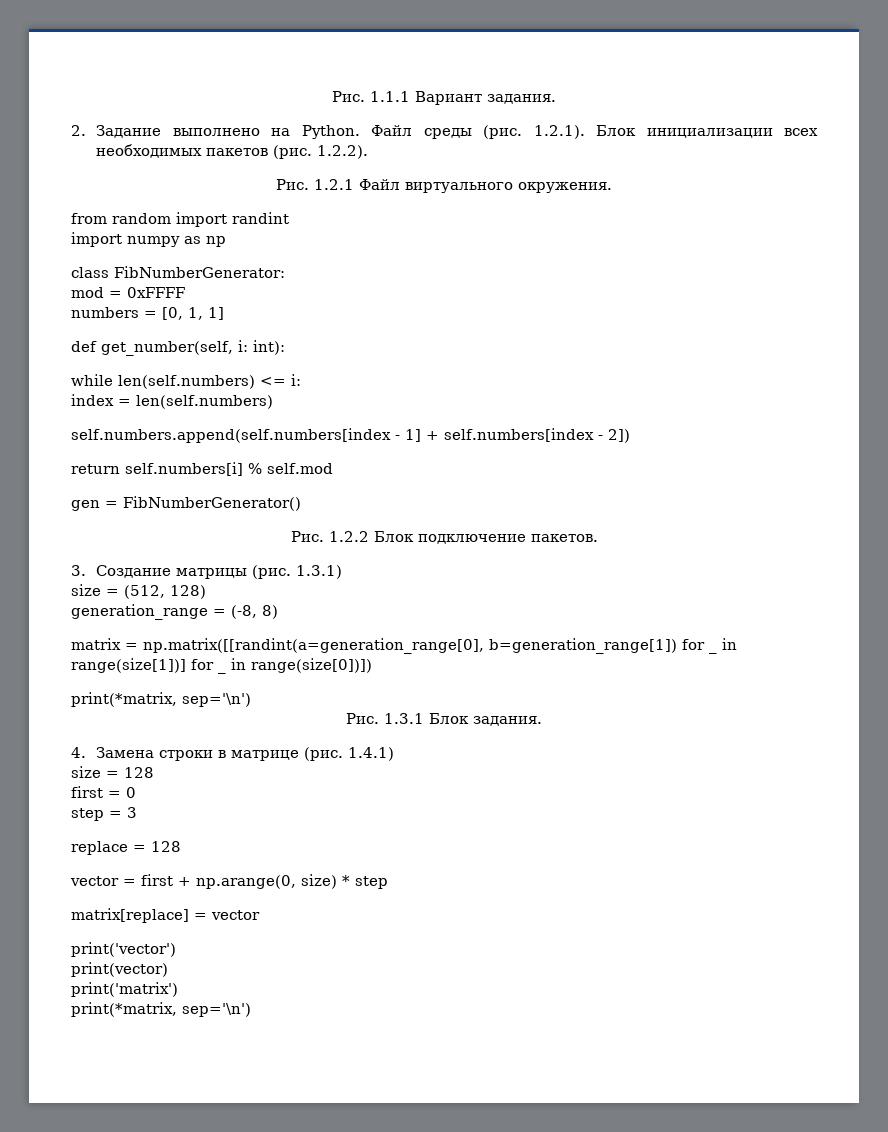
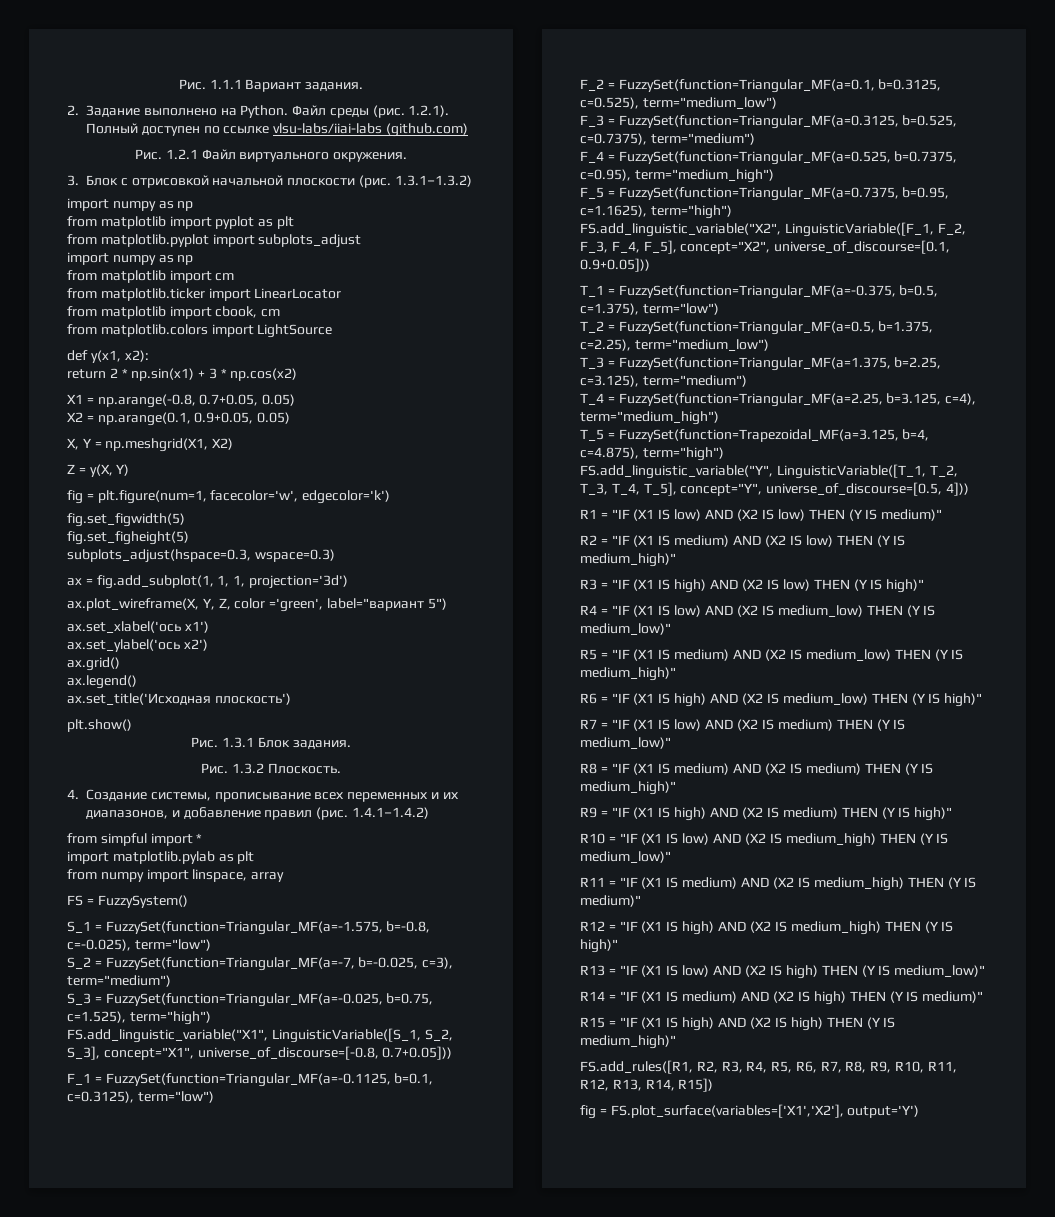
[596,125,818,138] [96,144,369,159] Блок инициализации всех необходимых пакетов (рис. 1.2.2). -> [86,123,468,137] Полный доступен по ссылке vlsu-labs/iiai-labs (github.com)
[71,212,289,227] [71,232,226,247] [71,266,285,278] [71,287,185,298] [71,307,224,320] [71,340,285,356] [71,374,301,389] [71,394,273,409] [71,428,630,443] [71,462,333,476] [71,496,301,511] [290,531,598,544] [71,565,343,579] [71,584,206,599] [71,604,278,620] [71,638,705,654] [709,650,717,654] [722,638,737,650] [71,658,214,673] [218,670,226,674] [231,658,372,673] [71,692,251,707] [346,713,542,726] [71,747,395,761] [71,766,154,778] [71,786,136,798] [71,807,137,821] [71,841,181,855] [70,874,388,889] [71,908,260,923] [71,942,176,957] [71,962,168,977] [71,982,178,997] [71,1002,251,1017] from random import randint // import numpy as np // class FibNumberGenerator: // mod = 0xFFFF // numbers = [0, 1, 1] // def get_number(self, i: int): // while len(self.numbers) <= i: // index = len(self.numbers) // self.numbers.append(self.numbers[index - 1] + self.numbers[index - 2]) // return self.numbers[i] % self.mod // gen = FibNumberGenerator() // Рис. 1.2.2 Блок подключение пакетов. // 3. Создание матрицы (рис. 1.3.1) // size = (512, 128) // generation_range = (-8, 8) // matrix = np.matrix([[randint(a=generation_range[0], b=generation_range[1]) for _ in range(size[1])] for _ in range(size[0])]) // print(*matrix, sep='\n') // Рис. 1.3.1 Блок задания. // 4. Замена строки в матрице (рис. 1.4.1) // size = 128 // first = 0 // step = 3 // replace = 128 // vector = first + np.arange(0, size) * step // matrix[replace] = vector // print('vector') // print(vector) // print('matrix') // print(*matrix, sep='\n') -> [67,175,472,188] [67,198,194,211] [67,216,294,229] [67,234,362,248] [67,252,194,265] [67,270,235,283] [67,288,342,301] [67,306,281,319] [67,324,333,338] [67,350,149,363] [67,368,298,381] [67,394,296,408] [67,412,291,426] [67,438,234,452] [67,464,130,477] [67,490,391,504] [67,513,185,527] [67,531,189,545] [67,549,335,563] [67,575,348,589] [67,598,447,612] [67,621,209,633] [67,639,208,652] [67,657,120,671] [67,675,137,689] [67,693,291,705] [67,719,132,732] [191,737,351,749] [201,763,341,774] [67,789,459,802] [86,807,429,820] [67,833,203,846] [67,851,255,864] [67,869,285,882] [67,895,188,908] [67,921,431,935] [67,939,211,951] [67,957,454,971] [67,975,171,987] [67,993,434,1007] [67,1011,211,1025] [67,1028,453,1043] [67,1046,453,1060] [67,1073,434,1087] [67,1091,214,1103] [580,79,942,93] [580,97,777,109] [580,115,958,129] [580,133,755,145] [580,151,958,165] [580,169,774,183] [580,187,950,201] [580,205,732,219] [580,222,966,237] [580,240,951,254] [580,258,650,272] [580,285,939,299] [580,303,719,315] [580,321,934,335] [580,339,769,351] [580,357,942,371] [580,375,747,387] [580,393,977,407] [580,411,719,425] [580,429,930,442] [580,447,724,461] [580,464,958,479] [580,482,969,496] [580,509,943,521] [580,535,906,547] [580,553,676,567] [580,579,925,593] [580,605,936,617] [580,623,671,635] [580,649,964,661] [580,667,676,681] [580,693,983,707] [580,719,906,731] [580,737,671,749] [580,763,934,775] [580,781,676,795] [580,807,953,821] [580,833,949,847] [580,851,671,863] [580,877,977,891] [580,895,641,907] [580,921,954,935] [580,939,618,953] [580,965,986,979] [580,991,984,1005] [580,1017,896,1031] [580,1035,676,1049] [580,1060,957,1074] [580,1078,714,1092] [580,1104,920,1119] 3. Блок с отрисовкой начальной плоскости (рис. 1.3.1–1.3.2) // import numpy as np // from matplotlib import pyplot as plt // from matplotlib.pyplot import subplots_adjust // import numpy as np // from matplotlib import cm // from matplotlib.ticker import LinearLocator // from matplotlib import cbook, cm // from matplotlib.colors import LightSource // def y(x1, x2): // return 2 * np.sin(x1) + 3 * np.cos(x2) // X1 = np.arange(-0.8, 0.7+0.05, 0.05) // X2 = np.arange(0.1, 0.9+0.05, 0.05) // X, Y = np.meshgrid(X1, X2) // Z = y(X, Y) // fig = plt.figure(num=1, facecolor='w', edgecolor='k') // fig.set_figwidth(5) // fig.set_figheight(5) // subplots_adjust(hspace=0.3, wspace=0.3) // ax = fig.add_subplot(1, 1, 1, projection='3d') // ax.plot_wireframe(X, Y, Z, color ='green', label="вариант 5") // ax.set_xlabel('ось x1') // ax.set_ylabel('ось x2') // ax.grid() // ax.legend() // ax.set_title('Исходная плоскость') // plt.show() // Рис. 1.3.1 Блок задания. // Рис. 1.3.2 Плоскость. // 4. Создание системы, прописывание всех переменных и их диапазонов, и добавление правил (рис. 1.4.1–1.4.2) // from simpful import * // import matplotlib.pylab as plt // from numpy import linspace, array // FS = FuzzySystem() // S_1 = FuzzySet(function=Triangular_MF(a=-1.575, b=-0.8, c=-0.025), term="low") // S_2 = FuzzySet(function=Triangular_MF(a=-7, b=-0.025, c=3), term="medium") // S_3 = FuzzySet(function=Triangular_MF(a=-0.025, b=0.75, c=1.525), term="high") // FS.add_linguistic_variable("X1", LinguisticVariable([S_1, S_2, S_3], concept="X1", universe_of_discourse=[-0.8, 0.7+0.05])) // F_1 = FuzzySet(function=Triangular_MF(a=-0.1125, b=0.1, c=0.3125), term="low") // F_2 = FuzzySet(function=Triangular_MF(a=0.1, b=0.3125, c=0.525), term="medium_low") // F_3 = FuzzySet(function=Triangular_MF(a=0.3125, b=0.525, c=0.7375), term="medium") // F_4 = FuzzySet(function=Triangular_MF(a=0.525, b=0.7375, c=0.95), term="medium_high") // F_5 = FuzzySet(function=Triangular_MF(a=0.7375, b=0.95, c=1.1625), term="high") // FS.add_linguistic_variable("X2", LinguisticVariable([F_1, F_2, F_3, F_4, F_5], concept="X2", universe_of_discourse=[0.1, 0.9+0.05])) // T_1 = FuzzySet(function=Triangular_MF(a=-0.375, b=0.5, c=1.375), term="low") // T_2 = FuzzySet(function=Triangular_MF(a=0.5, b=1.375, c=2.25), term="medium_low") // T_3 = FuzzySet(function=Triangular_MF(a=1.375, b=2.25, c=3.125), term="medium") // T_4 = FuzzySet(function=Triangular_MF(a=2.25, b=3.125, c=4), term="medium_high") // T_5 = FuzzySet(function=Trapezoidal_MF(a=3.125, b=4, c=4.875), term="high") // FS.add_linguistic_variable("Y", LinguisticVariable([T_1, T_2, T_3, T_4, T_5], concept="Y", universe_of_discourse=[0.5, 4])) // R1 = "IF (X1 IS low) AND (X2 IS low) THEN (Y IS medium)" // R2 = "IF (X1 IS medium) AND (X2 IS low) THEN (Y IS medium_high)" // R3 = "IF (X1 IS high) AND (X2 IS low) THEN (Y IS high)" // R4 = "IF (X1 IS low) AND (X2 IS medium_low) THEN (Y IS medium_low)" // R5 = "IF (X1 IS medium) AND (X2 IS medium_low) THEN (Y IS medium_high)" // R6 = "IF (X1 IS high) AND (X2 IS medium_low) THEN (Y IS high)" // R7 = "IF (X1 IS low) AND (X2 IS medium) THEN (Y IS medium_low)" // R8 = "IF (X1 IS medium) AND (X2 IS medium) THEN (Y IS medium_high)" // R9 = "IF (X1 IS high) AND (X2 IS medium) THEN (Y IS high)" // R10 = "IF (X1 IS low) AND (X2 IS medium_high) THEN (Y IS medium_low)" // R11 = "IF (X1 IS medium) AND (X2 IS medium_high) THEN (Y IS medium)" // R12 = "IF (X1 IS high) AND (X2 IS medium_high) THEN (Y IS high)" // R13 = "IF (X1 IS low) AND (X2 IS high) THEN (Y IS medium_low)" // R14 = "IF (X1 IS medium) AND (X2 IS high) THEN (Y IS medium)" // R15 = "IF (X1 IS high) AND (X2 IS high) THEN (Y IS medium_high)" // FS.add_rules([R1, R2, R3, R4, R5, R6, R7, R8, R9, R10, R11, R12, R13, R14, R15]) // fig = FS.plot_surface(variables=['X1','X2'], output='Y')

